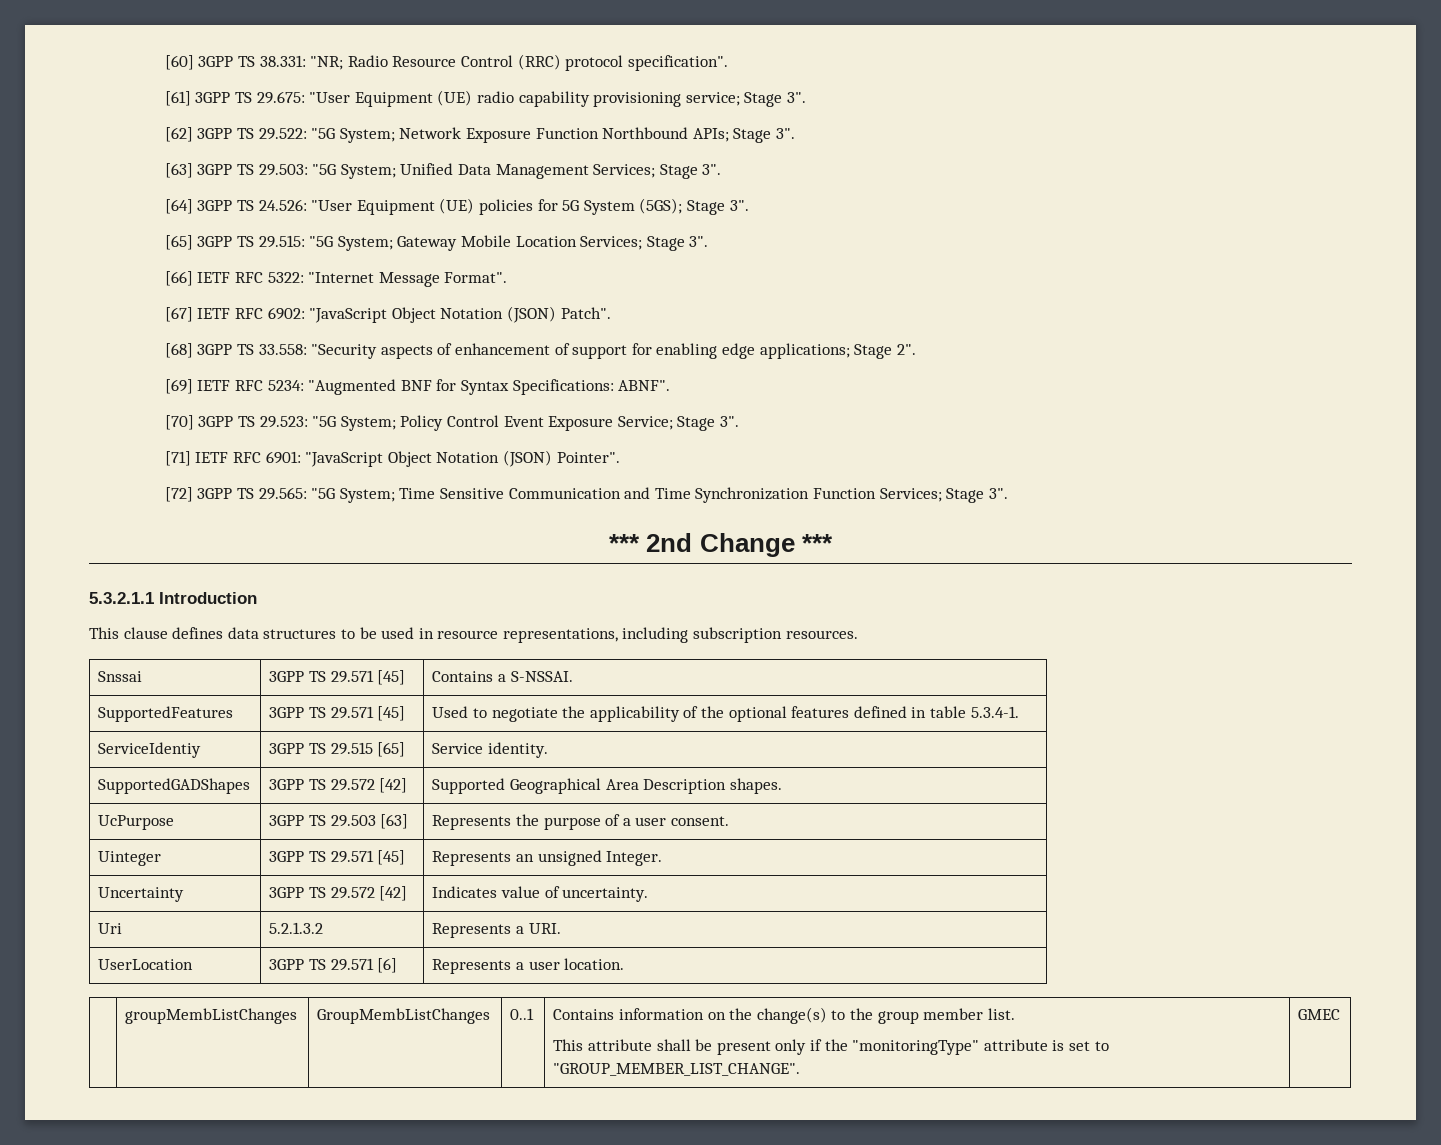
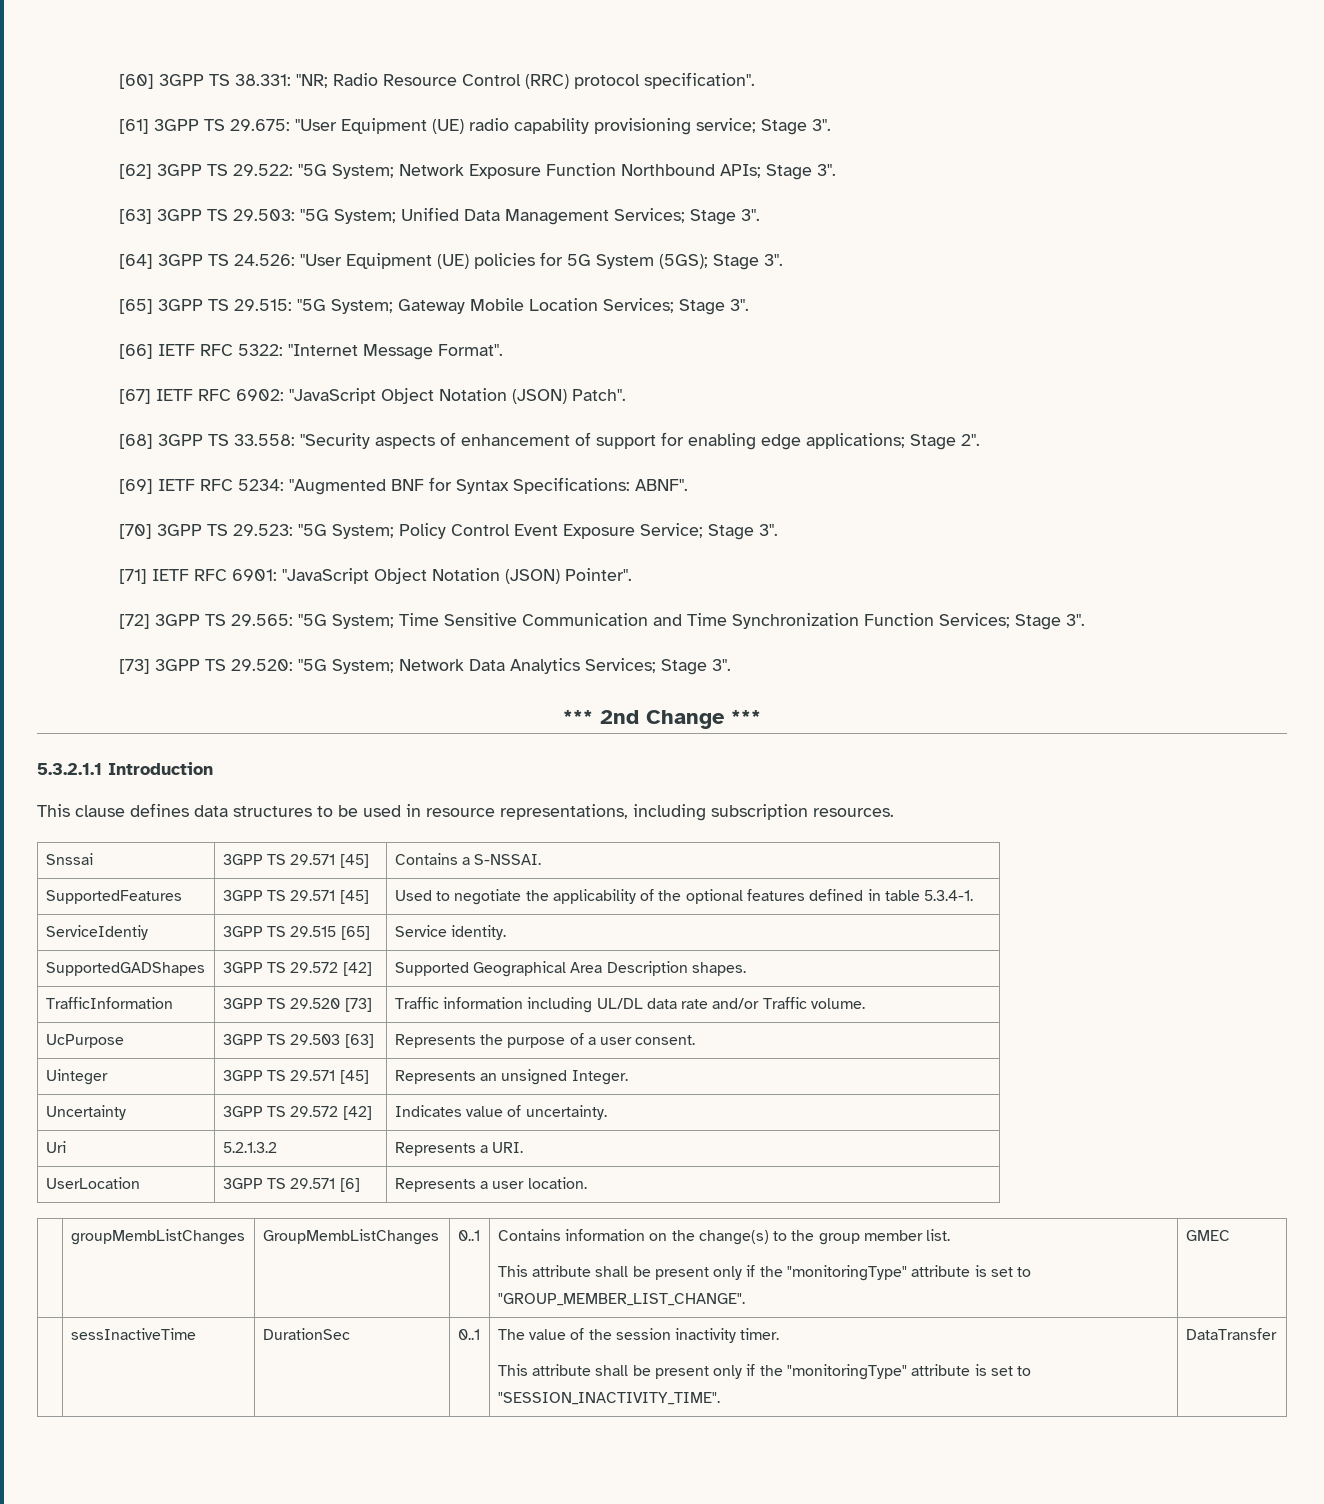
(1008, 493) none -> [119,658,732,675] // [73] 3GPP TS 29.520: "5G System; Network Data Analytics Services; Stage 3".
(782, 786) none -> [45,997,173,1009] [222,998,372,1012] [394,997,866,1013] // TrafficInformation | 3GPP TS 29.520 [73] | Traffic information including UL/DL data rate and/or Traffic volume.
(1341, 1014) none -> [70,1328,196,1340] [262,1328,350,1340] [457,1329,480,1340] [497,1328,780,1343] [497,1364,1032,1380] [497,1392,720,1405] [1185,1328,1277,1340] // | sessInactiveTime | DurationSec | 0..1 | The value of the session inactivity timer. // This attribute shall be present only if the "monitoringType" attribute is set to "SESSION_INACTIVITY_TIME". | DataTransfer

